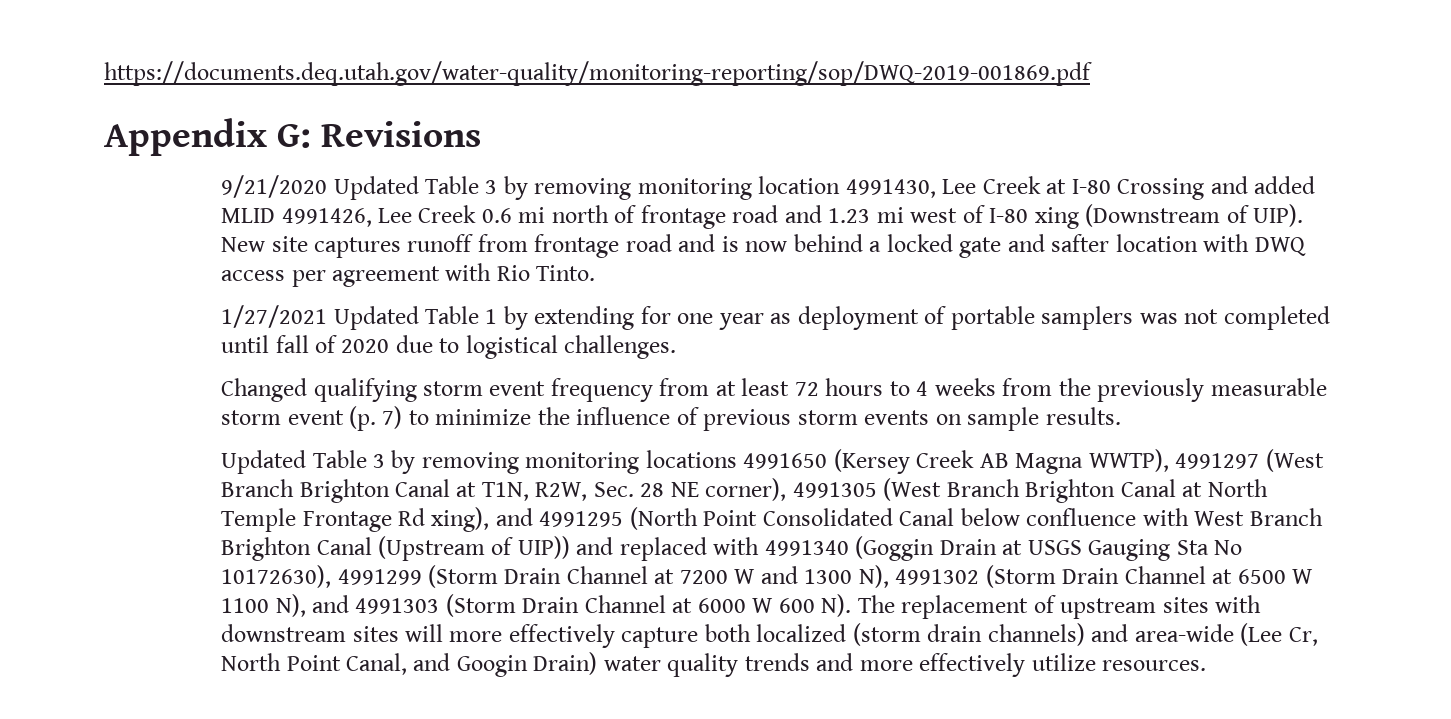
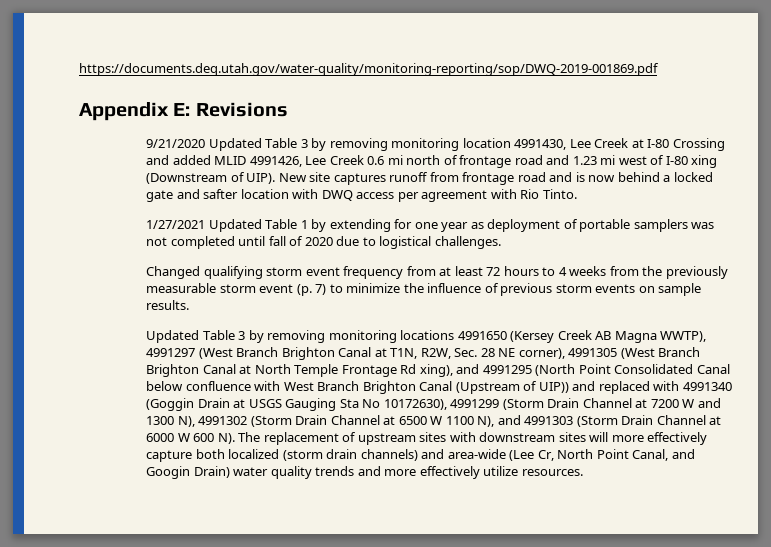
[277,124,312,148] G: -> [173,103,191,116] E:

